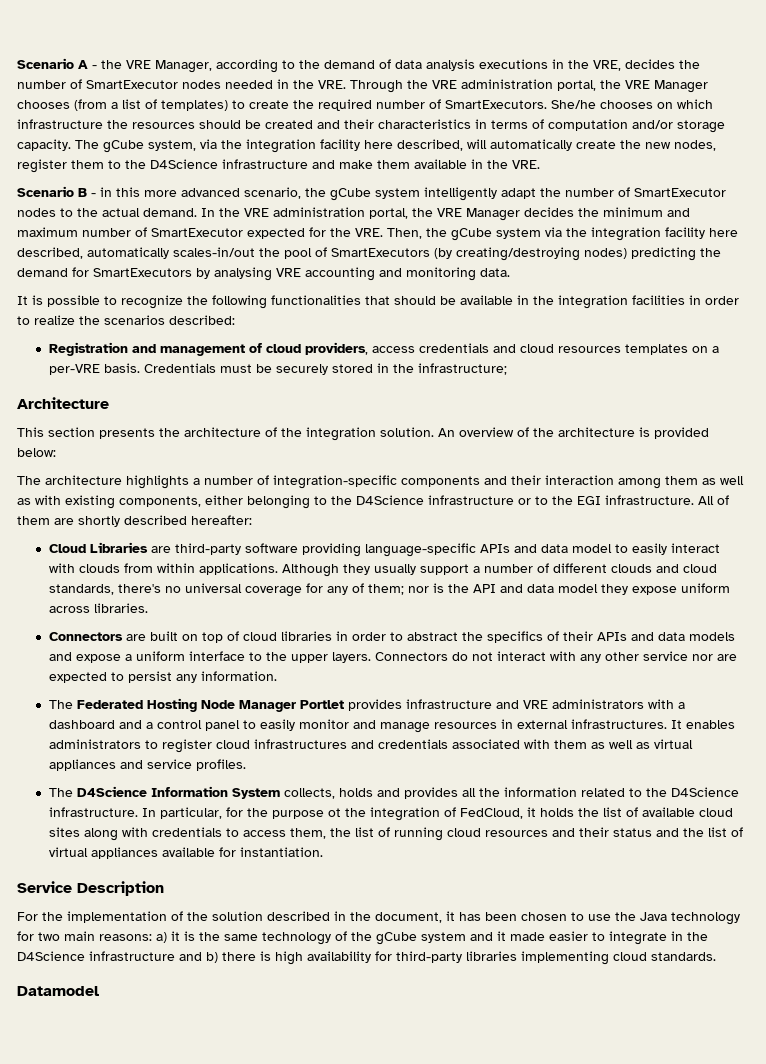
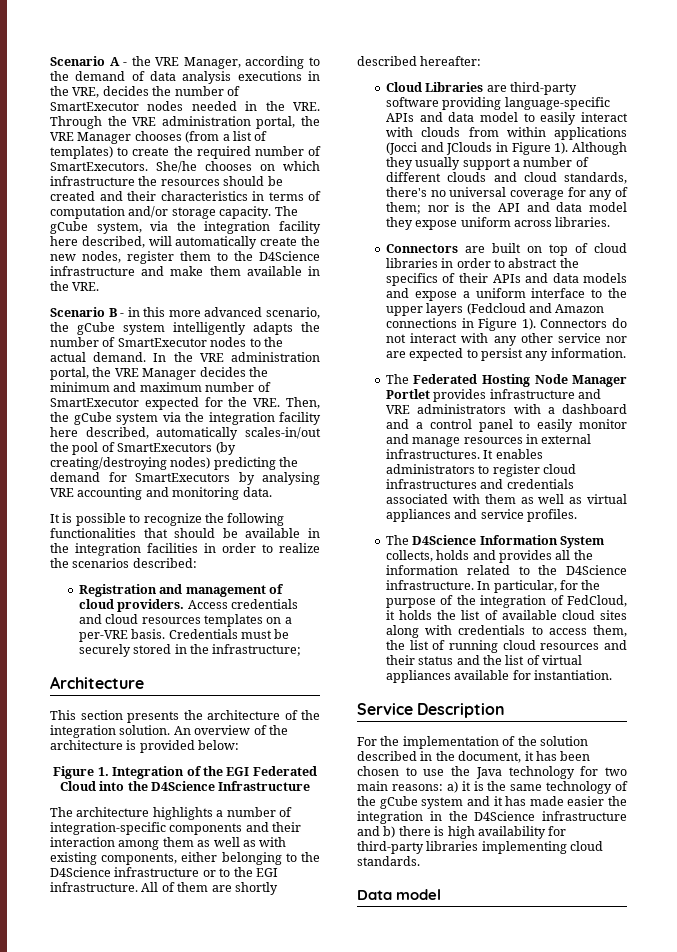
[501,188,536,199] adapt -> [253,322,293,335] adapts
[304,342,415,355] providers, access -> [117,599,228,612] providers. Access
(56, 452) none -> [53,766,317,779] [59,781,311,791] // Figure 1. Integration of the EGI Federated Cloud into the D4Science Infrastructure
[198,563,278,575] applications. -> [554,127,627,140] [385,142,569,155] applications (Jocci and JClouds in Figure 1).
[331,652,371,663] layers. -> [426,303,605,316] [385,318,536,331] layers (Fedcloud and Amazon connections in Figure 1).
[327,808,341,817] ot -> [440,595,454,605] of
(506, 936) none -> [505,796,527,806] has
[592,931,667,945] to integrate -> [608,796,627,806] [357,811,423,824] the integration
[17,986,99,996] Datamodel -> [357,889,442,900] Data model

